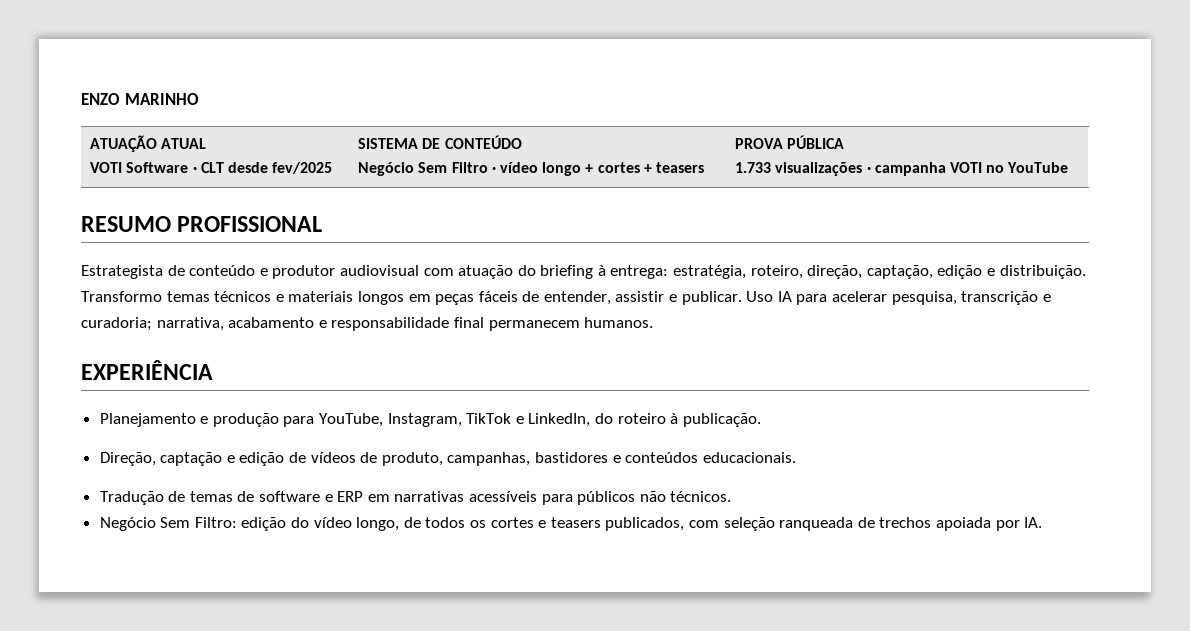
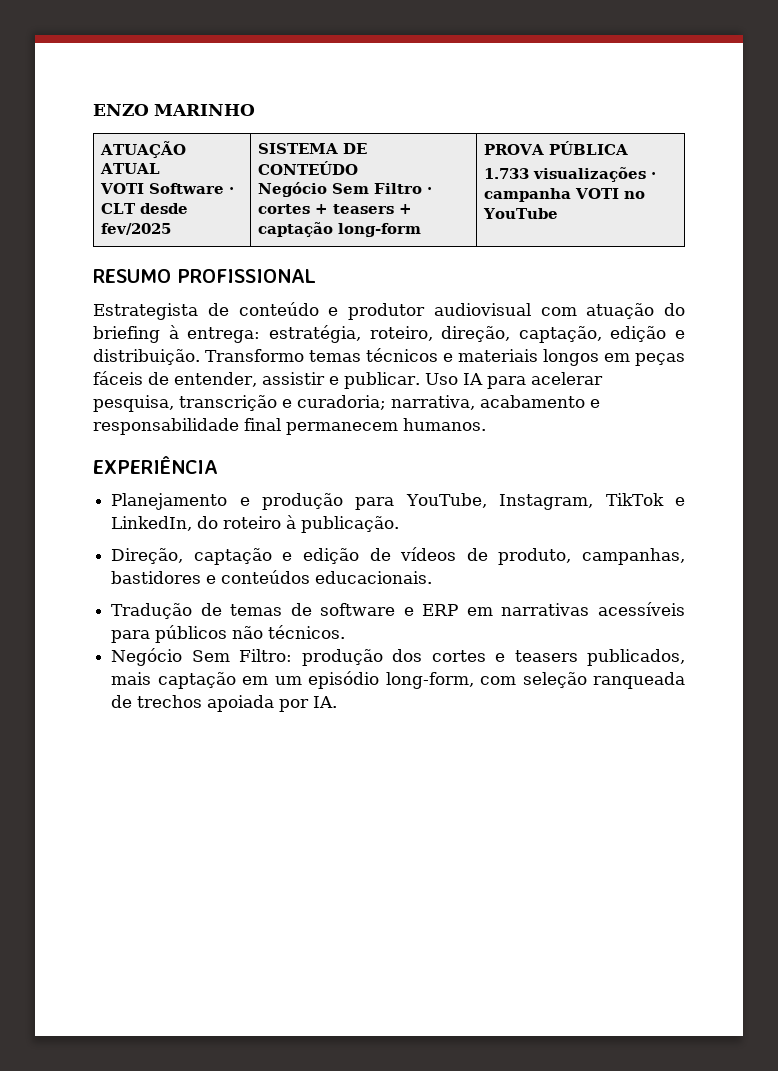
[500,162,594,176] vídeo longo + -> (433, 190) none
(704, 167) none -> [399,204,413,214] [258,222,422,237] + captação long-form
[241,517,685,531] edição do vídeo longo, de todos os cortes e teasers publicados, -> [301,649,685,666] [111,671,474,689] produção dos cortes e teasers publicados, mais captação em um episódio long-form,

